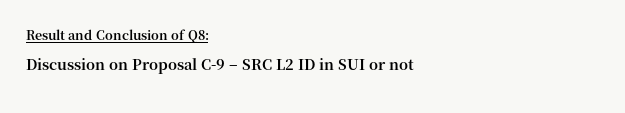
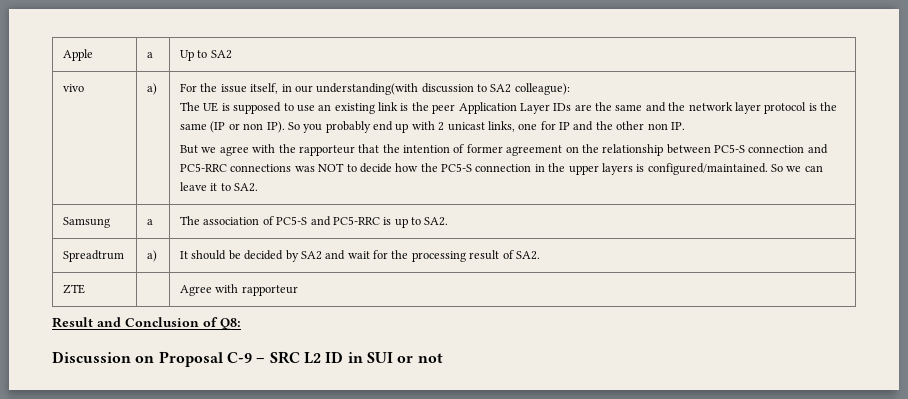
(26, 34) none -> [63,49,94,61] [147,52,154,58] [180,50,232,61] [63,84,85,92] [147,83,158,95] [180,83,570,95] [180,102,838,114] [180,121,685,133] [180,144,828,156] [180,163,823,175] [180,182,259,192] [63,217,111,228] [147,219,154,225] [180,216,449,228] [63,250,125,262] [147,250,158,262] [180,250,540,262] [63,284,86,294] [180,284,298,296] Apple | a | Up to SA2 // vivo | a) | For the issue itself, in our understanding(with discussion to SA2 colleague): // The UE is supposed to use an existing link is the peer Application Layer IDs are the same and the network layer protocol is the same (IP or non IP). So you probably end up with 2 unicast links, one for IP and the other non IP. // But we agree with the rapporteur that the intention of former agreement on the relationship between PC5-S connection and PC5-RRC connections was NOT to decide how the PC5-S connection in the upper layers is configured/maintained. So we can leave it to SA2. // Samsung | a | The association of PC5-S and PC5-RRC is up to SA2. // Spreadtrum | a) | It should be decided by SA2 and wait for the processing result of SA2. // ZTE | | Agree with rapporteur //

